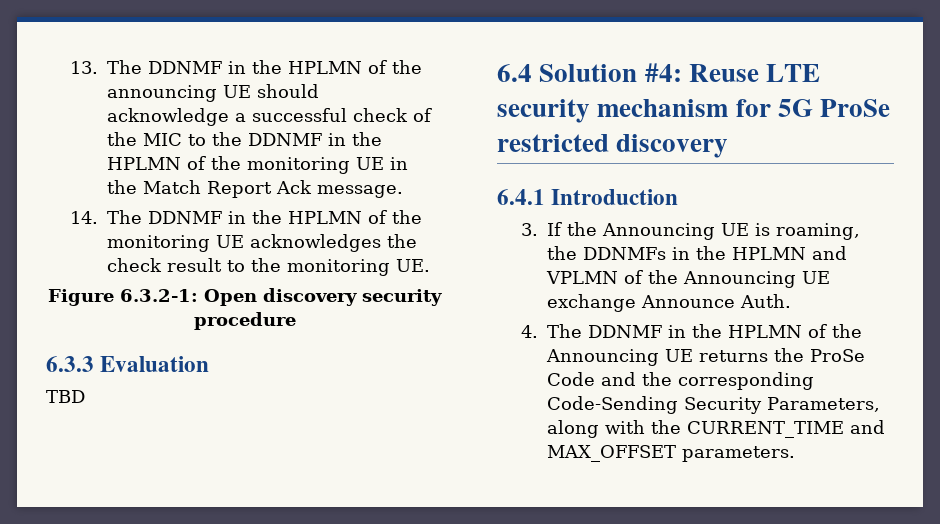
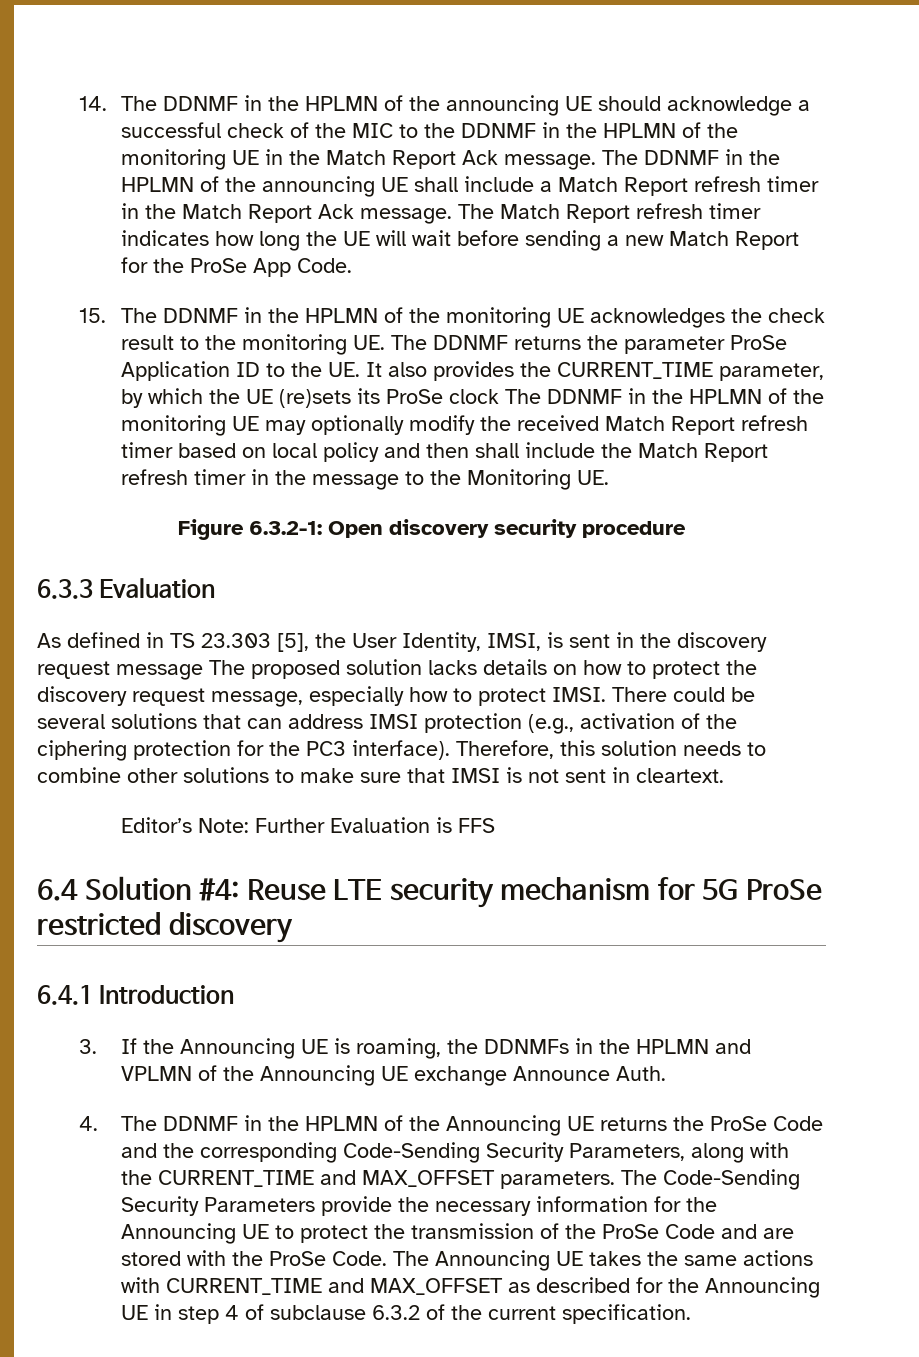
[70,61,99,74] 13. -> [79,96,108,111] 14.
[70,211,99,224] // 14. -> [602,149,781,165] [121,176,820,197] [121,203,762,224] [121,230,800,251] [121,257,353,277] [79,308,107,323] The DDNMF in the HPLMN of the announcing UE shall include a Match Report refresh timer in the Match Report Ack message. The Match Report refresh timer indicates how long the UE will wait before sending a new Match Report for the ProSe App Code. // 15.
(431, 265) none -> [391,335,788,354] [121,361,825,381] [121,388,825,408] [121,415,809,436] [121,442,769,462] [121,469,610,490] The DDNMF returns the parameter ProSe Application ID to the UE. It also provides the CURRENT_TIME parameter, by which the UE (re)sets its ProSe clock The DDNMF in the HPLMN of the monitoring UE may optionally modify the received Match Report refresh timer based on local policy and then shall include the Match Report refresh timer in the message to the Monitoring UE.
[46,390,85,403] TBD -> [37,632,767,652] [37,659,757,680] [37,686,755,707] [37,713,737,734] [37,740,766,761] [37,767,724,783] [121,817,496,833] As defined in TS 23.303 [5], the User Identity, IMSI, is sent in the discovery request message The proposed solution lacks details on how to protect the discovery request message, especially how to protect IMSI. There could be several solutions that can address IMSI protection (e.g., activation of the ciphering protection for the PC3 interface). Therefore, this solution needs to combine other solutions to make sure that IMSI is not sent in cleartext. // Editor’s Note: Further Evaluation is FFS
(796, 454) none -> [621,1169,801,1190] [121,1196,718,1216] [121,1223,795,1244] [121,1250,814,1271] [121,1277,821,1298] [121,1304,692,1324] The Code-Sending Security Parameters provide the necessary information for the Announcing UE to protect the transmission of the ProSe Code and are stored with the ProSe Code. The Announcing UE takes the same actions with CURRENT_TIME and MAX_OFFSET as described for the Announcing UE in step 4 of subclause 6.3.2 of the current specification.

